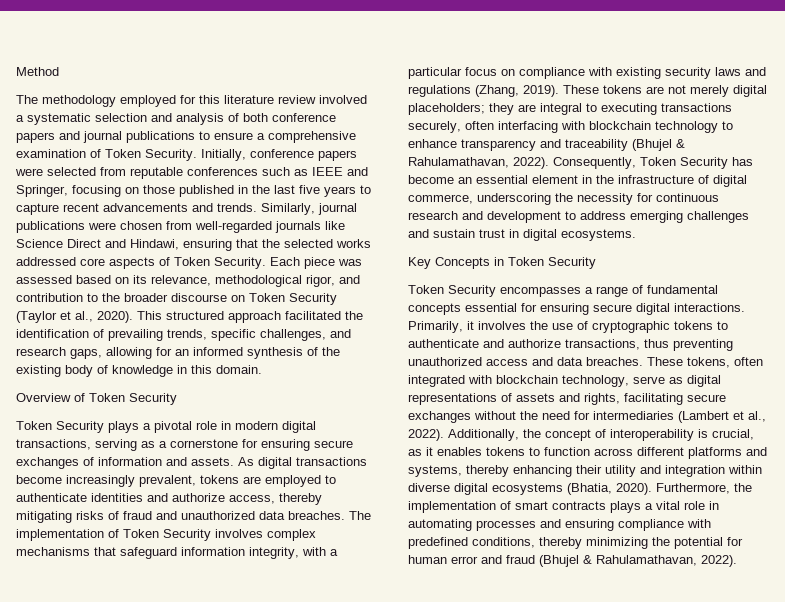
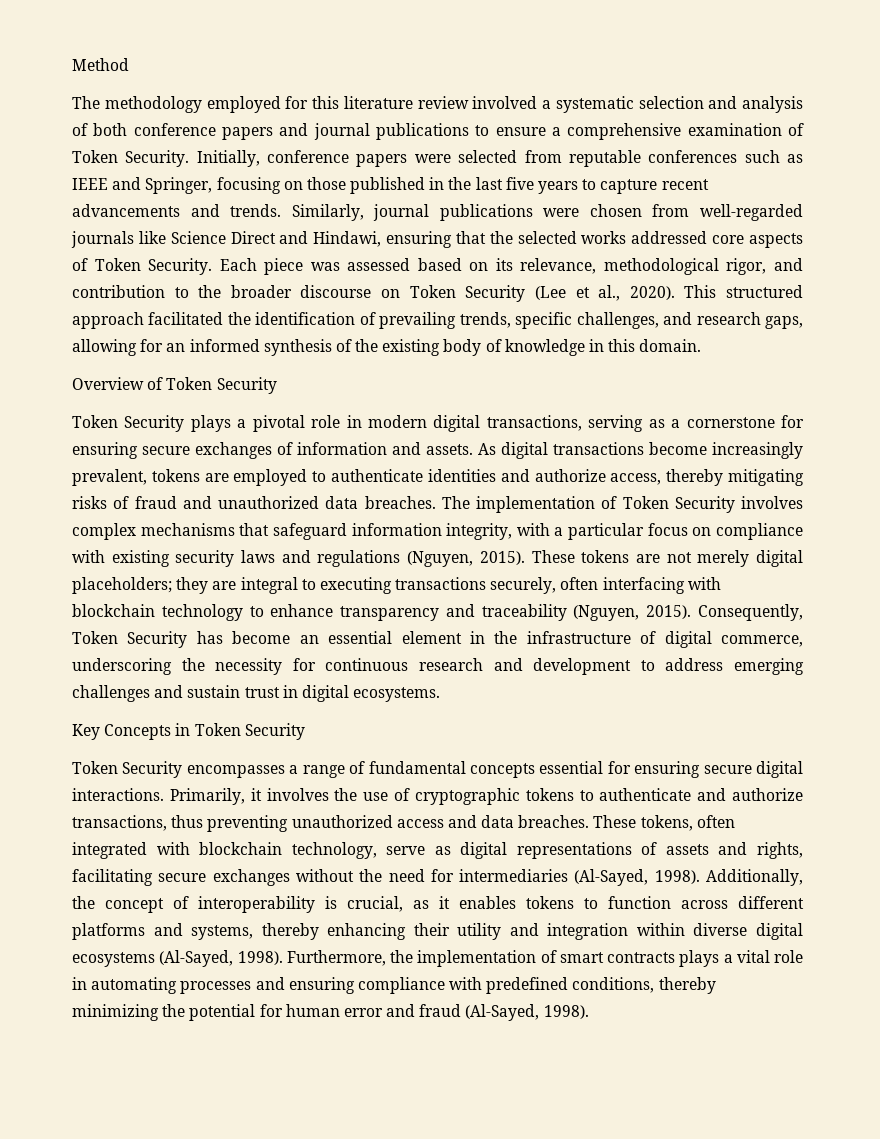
[16,311,57,323] (Taylor -> [534,286,566,300] (Lee
[475,85,559,97] (Zhang, 2019). -> [407,551,525,567] (Nguyen, 2015).
[632,139,685,151] [408,157,549,169] (Bhujel & Rahulamathavan, 2022). -> [573,605,692,621] (Nguyen, 2015).
[678,411,766,423] [408,429,444,441] (Lambert et al., 2022). -> [574,869,700,886] (Al-Sayed, 1998).
[567,483,652,495] (Bhatia, 2020). -> [159,950,283,967] (Al-Sayed, 1998).
[539,555,737,567] (Bhujel & Rahulamathavan, 2022). -> [465,1004,589,1021] (Al-Sayed, 1998).

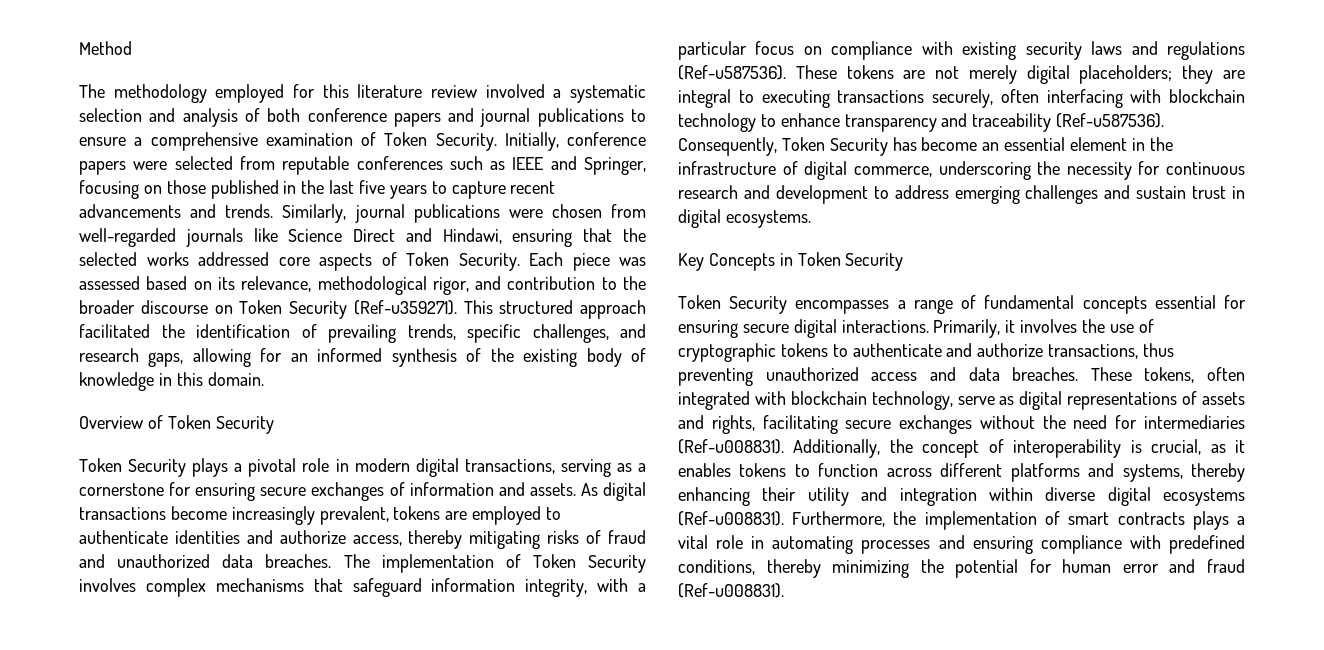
[534,285,675,301] (Lee et al., 2020). -> [353,300,457,315] (Ref-u359271).
[407,551,525,567] (Nguyen, 2015). -> [678,65,786,80] (Ref-u587536).
[573,605,692,621] (Nguyen, 2015). -> [1056,113,1165,128] (Ref-u587536).
[574,869,700,886] (Al-Sayed, 1998). -> [678,439,784,454] (Ref-u008831).
[159,950,283,967] (Al-Sayed, 1998). -> [678,511,784,526] (Ref-u008831).
[465,1004,589,1021] (Al-Sayed, 1998). -> [678,583,784,598] (Ref-u008831).

